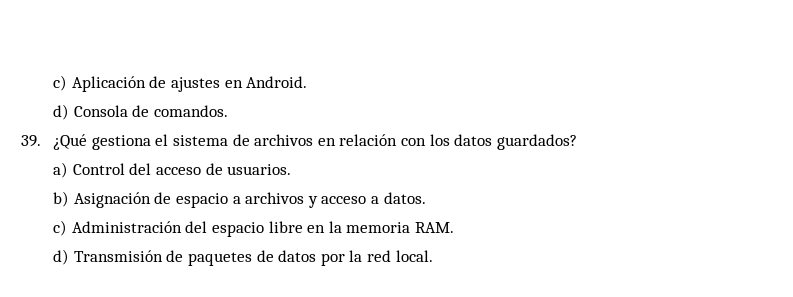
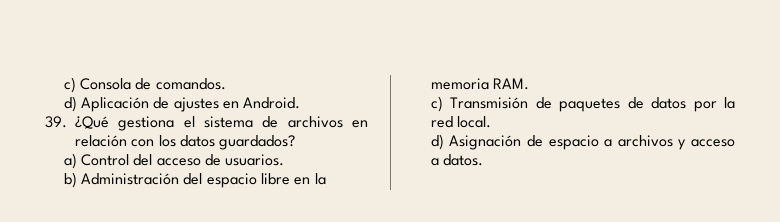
[53,75,68,91] c) -> [63,77,226,93] [63,96,77,112] c) Consola de comandos. // d)
[53,104,229,120] // d) Consola de comandos. -> (301, 103) none
(70, 199) none -> [81,173,326,188] [430,78,530,90] [430,96,735,112] [430,116,492,128] [430,134,444,150] Administración del espacio libre en la memoria RAM. // c) Transmisión de paquetes de datos por la red local. // d)
[53,220,455,237] [53,249,433,266] // c) Administración del espacio libre en la memoria RAM. // d) Transmisión de paquetes de datos por la red local. -> (484, 160) none

